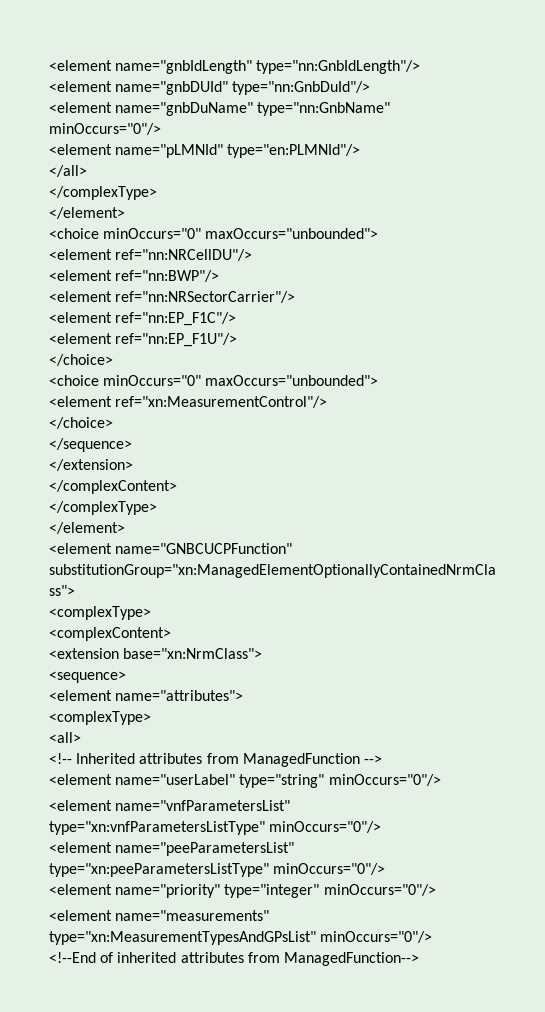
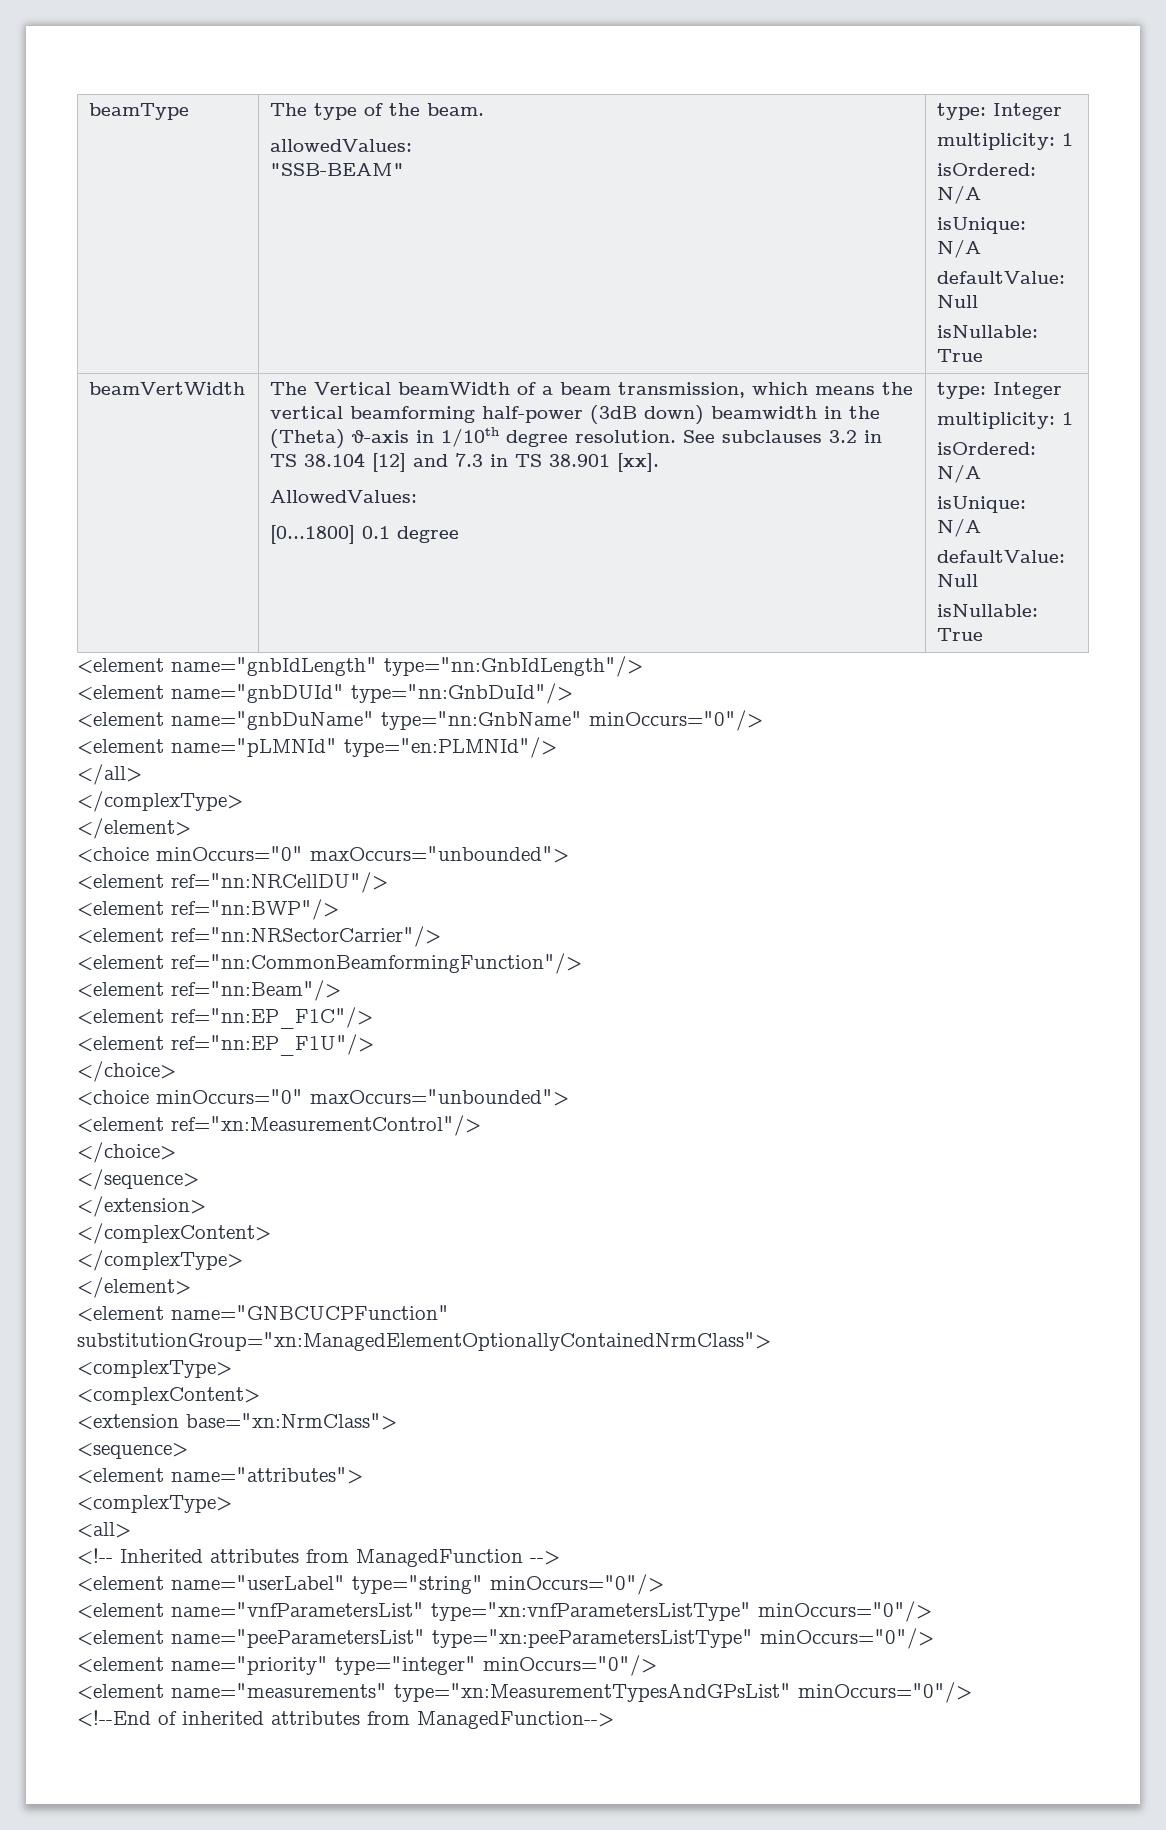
(49, 65) none -> [89,103,190,120] [270,103,485,120] [270,139,413,152] [270,163,405,176] [937,103,1063,120] [937,133,1074,150] [937,163,1037,176] [937,185,982,204] [937,217,1027,234] [937,239,982,258] [937,271,1066,284] [937,295,979,308] [937,325,1039,338] [937,349,984,362] [89,382,246,395] [270,382,914,398] [270,405,881,425] [270,427,883,449] [270,452,660,472] [270,490,418,503] [270,525,460,544] [937,382,1063,399] [937,412,1074,429] [937,442,1037,455] [937,464,982,483] [937,496,1027,513] [937,518,982,537] [937,550,1066,563] [937,574,979,587] [937,604,1039,617] [937,628,984,641] beamType | The type of the beam. // allowedValues: // "SSB-BEAM" | type: Integer // multiplicity: 1 // isOrdered: N/A // isUnique: N/A // defaultValue: Null // isNullable: True // beamVertWidth | The Vertical beamWidth of a beam transmission, which means the vertical beamforming half-power (3dB down) beamwidth in the (Theta) θ-axis in 1/10th degree resolution. See subclauses 3.2 in TS 38.104 [12] and 7.3 in TS 38.901 [xx]. // AllowedValues: // [0...1800] 0.1 degree | type: Integer // multiplicity: 1 // isOrdered: N/A // isUnique: N/A // defaultValue: Null // isNullable: True //
(296, 297) none -> [77,953,582,974] [77,980,341,1001] // <element ref="nn:CommonBeamformingFunction"/> // <element ref="nn:Beam"/>

